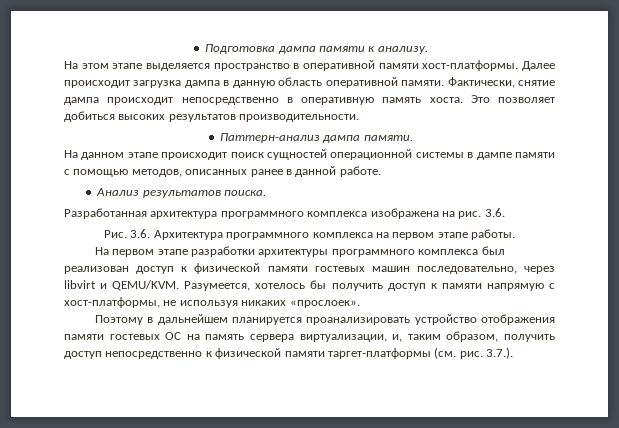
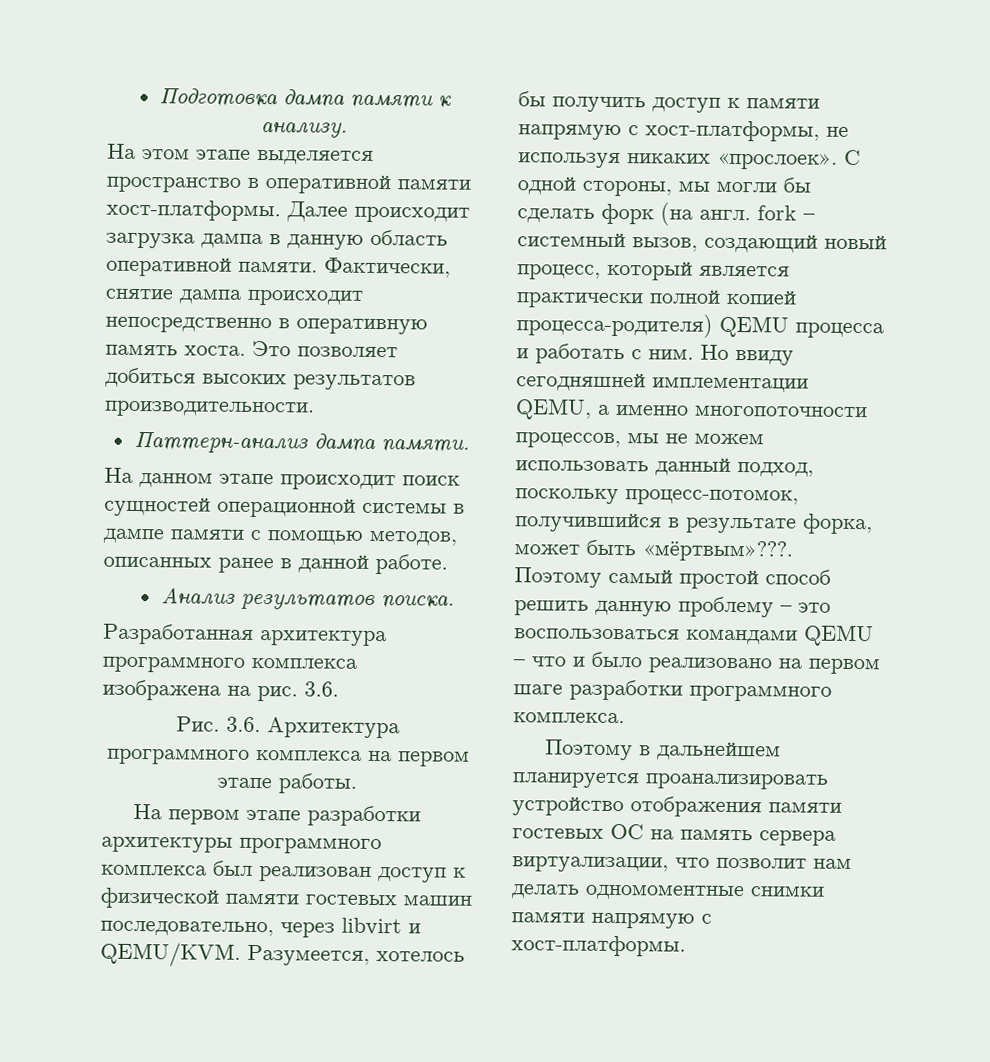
(360, 304) none -> [844,149,861,166] [517,176,811,197] [517,202,815,226] [517,232,887,253] [517,260,790,281] [516,289,797,309] [516,313,884,339] [516,343,794,366] [516,372,809,393] [515,398,868,420] [515,432,764,449] [515,457,814,477] [515,488,799,506] [514,512,873,535] [514,539,793,562] [514,567,831,590] [514,596,831,618] [514,624,874,647] [513,651,880,675] [513,679,832,702] [513,712,625,724] С одной стороны, мы могли бы сделать форк (на англ. fork – системный вызов, создающий новый процесс, который является практически полной копией процесса-родителя) QEMU процесса и работать с ним. Но ввиду сегодняшней имплементации QEMU, а именно многопоточности процессов, мы не можем использовать данный подход, поскольку процесс-потомок, получившийся в результате форка, может быть «мёртвым»???. Поэтому самый простой способ решить данную проблему – это воспользоваться командами QEMU – что и было реализовано на первом шаге разработки программного комплекса.
[392,331,555,342] [64,347,513,359] и, таким образом, получить доступ непосредственно к физической памяти таргет-платформы (см. рис. 3.7.). -> [675,857,852,869] [511,884,825,901] [511,912,712,929] [511,935,686,957] что позволит нам делать одномоментные снимки памяти напрямую с хост-платформы.

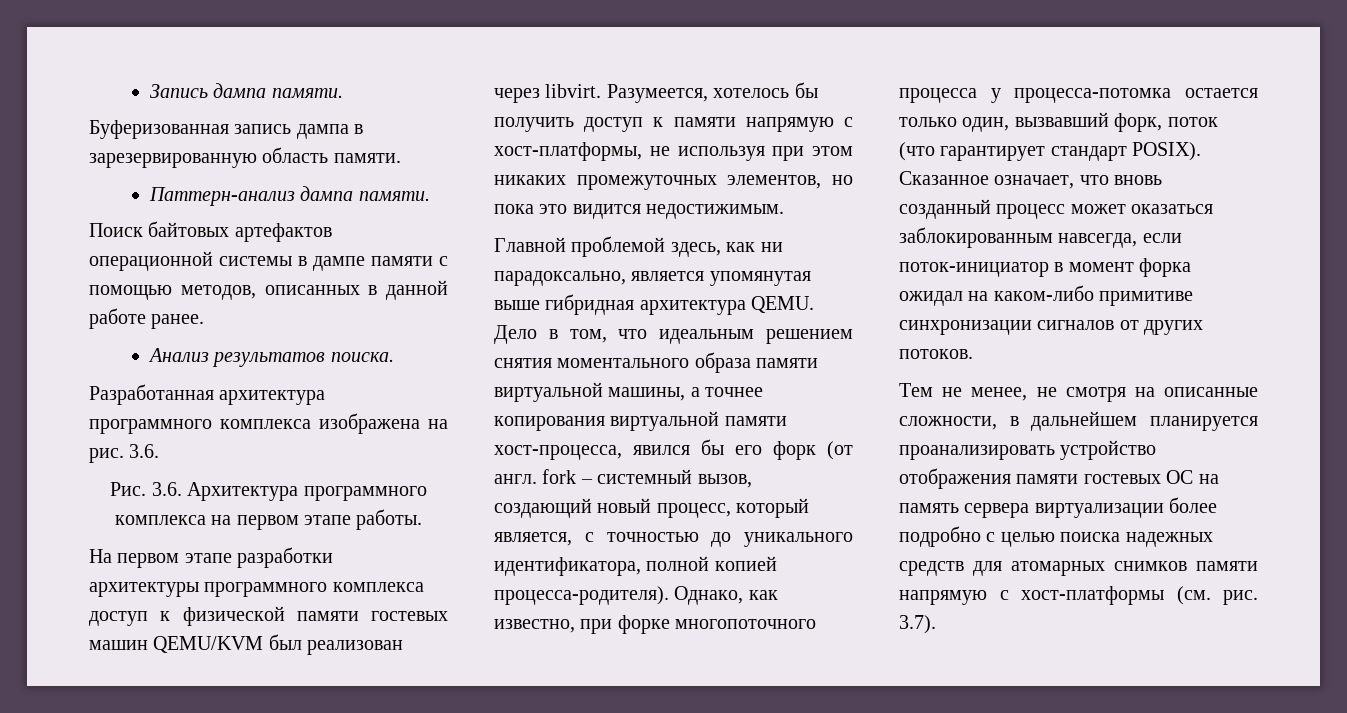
[159,88,453,109] [261,122,349,138] [107,143,374,165] [106,174,471,195] [106,199,470,223] [106,229,448,250] [106,256,451,278] [105,288,364,306] [105,316,428,335] [105,340,398,358] [105,367,416,391] [104,400,315,418] [133,431,470,455] [104,467,460,491] [104,496,211,517] Подготовка дампа памяти к анализу. // На этом этапе выделяется пространство в оперативной памяти хост-платформы. Далее происходит загрузка дампа в данную область оперативной памяти. Фактически, снятие дампа происходит непосредственно в оперативную память хоста. Это позволяет добиться высоких результатов производительности. // Паттерн-анализ дампа памяти. // На данном этапе происходит поиск сущностей -> [150,83,343,98] [89,120,364,139] [89,147,401,168] [149,186,430,206] [89,221,332,242] Запись дампа памяти. // Буферизованная запись дампа в зарезервированную область памяти. // Паттерн-анализ дампа памяти. // Поиск байтовых артефактов
[218,557,274,574] ранее -> (360, 290) none
[375,554,448,575] работе. -> [89,308,205,329] работе ранее.
[213,860,372,882] был реализован -> (424, 587) none
[100,917,421,938] [100,941,241,967] последовательно, через libvirt и QEMU/KVM. -> [153,634,404,655] [494,84,602,103] QEMU/KVM был реализован через libvirt.
[627,149,861,170] [517,176,811,197] [517,202,693,226] никаких «прослоек». С одной стороны, мы могли бы сделать форк (на -> [772,146,853,161] [494,175,853,190] [494,204,785,219] [494,236,783,257] [494,271,811,286] [494,294,815,315] [494,325,853,344] [494,352,819,373] [494,382,764,402] [494,411,787,431] [494,439,853,460] при этом никаких промежуточных элементов, но пока это видится недостижимым. // Главной проблемой здесь, как ни парадоксально, является упомянутая выше гибридная архитектура QEMU. Дело в том, что идеальным решением снятия моментального образа памяти виртуальной машины, а точнее копирования виртуальной памяти хост-процесса, явился бы его форк (от
[699,265,790,277] [516,289,797,309] [516,313,884,339] [516,343,794,366] [516,372,809,393] [515,398,868,420] [515,432,764,449] [515,457,814,477] [515,488,799,506] [514,512,873,535] [514,539,793,562] [514,567,831,590] [514,596,831,618] [514,624,874,647] [513,651,880,675] [513,679,832,702] [513,712,625,724] [544,739,633,761] является практически полной копией процесса-родителя) QEMU процесса и работать с ним. Но ввиду сегодняшней имплементации QEMU, а именно многопоточности процессов, мы не можем использовать данный подход, поскольку процесс-потомок, получившийся в результате форка, может быть «мёртвым»???. Поэтому самый простой способ решить данную проблему – это воспользоваться командами QEMU – что и было реализовано на первом шаге разработки программного комплекса. // Поэтому -> [494,532,853,547] [494,556,777,576] [494,586,778,605] [494,615,817,634] [899,88,1258,103] [899,112,1218,132] [899,142,1202,161] [899,171,1163,189] [899,199,1214,219] [899,227,1182,248] [899,258,1192,277] [899,285,1194,306] [899,320,1204,335] [899,349,973,359] [899,383,1258,402] [899,416,997,430] является, с точностью до уникального идентификатора, полной копией процесса-родителя). Однако, как известно, при форке многопоточного процесса у процесса-потомка остается только один, вызвавший форк, поток (что гарантирует стандарт POSIX). Сказанное означает, что вновь созданный процесс может оказаться заблокированным навсегда, если поток-инициатор в момент форка ожидал на каком-либо примитиве синхронизации сигналов от других потоков. // Тем не менее, не смотря на описанные сложности,
[512,856,852,873] [511,884,825,901] [511,912,712,929] [511,935,686,957] виртуализации, что позволит нам делать одномоментные снимки памяти напрямую с хост-платформы. -> [1034,497,1218,518] [899,526,1213,547] [899,561,1258,576] [899,586,1258,605] [899,615,936,634] виртуализации более подробно с целью поиска надежных средств для атомарных снимков памяти напрямую с хост-платформы (см. рис. 3.7).

